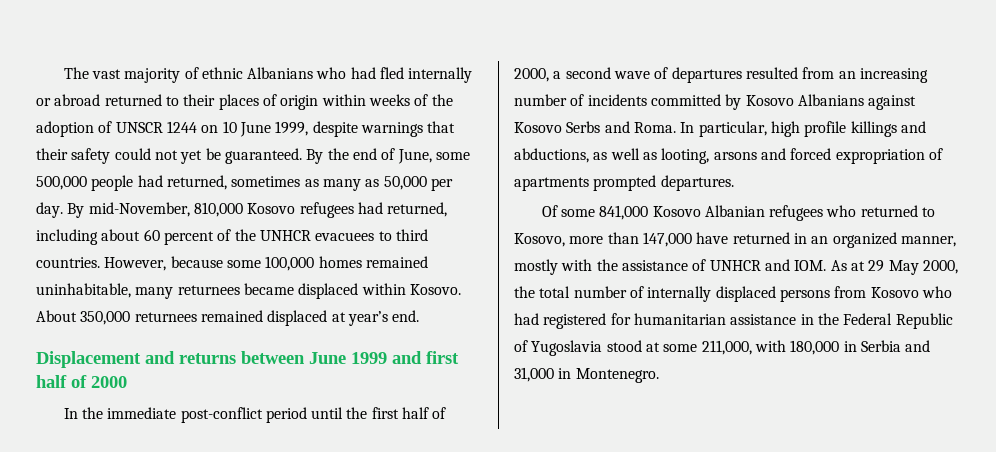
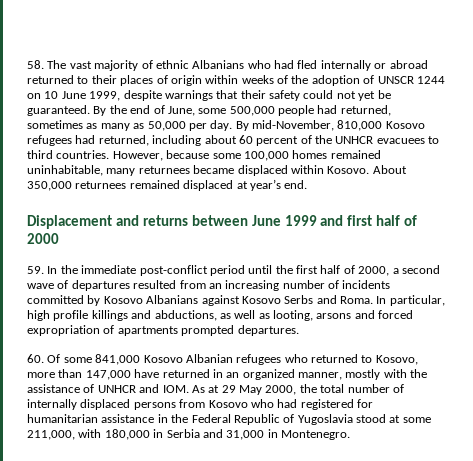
(63, 73) none -> [27,60,44,69] 58.
(127, 382) none -> [27,266,44,274] 59.
(734, 183) none -> [27,354,44,363] 60.

